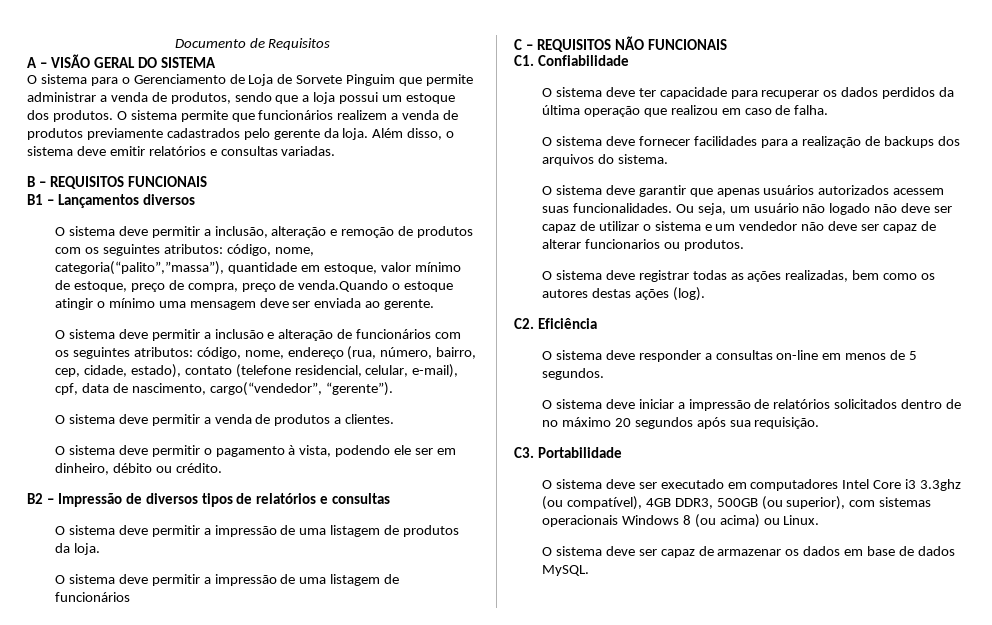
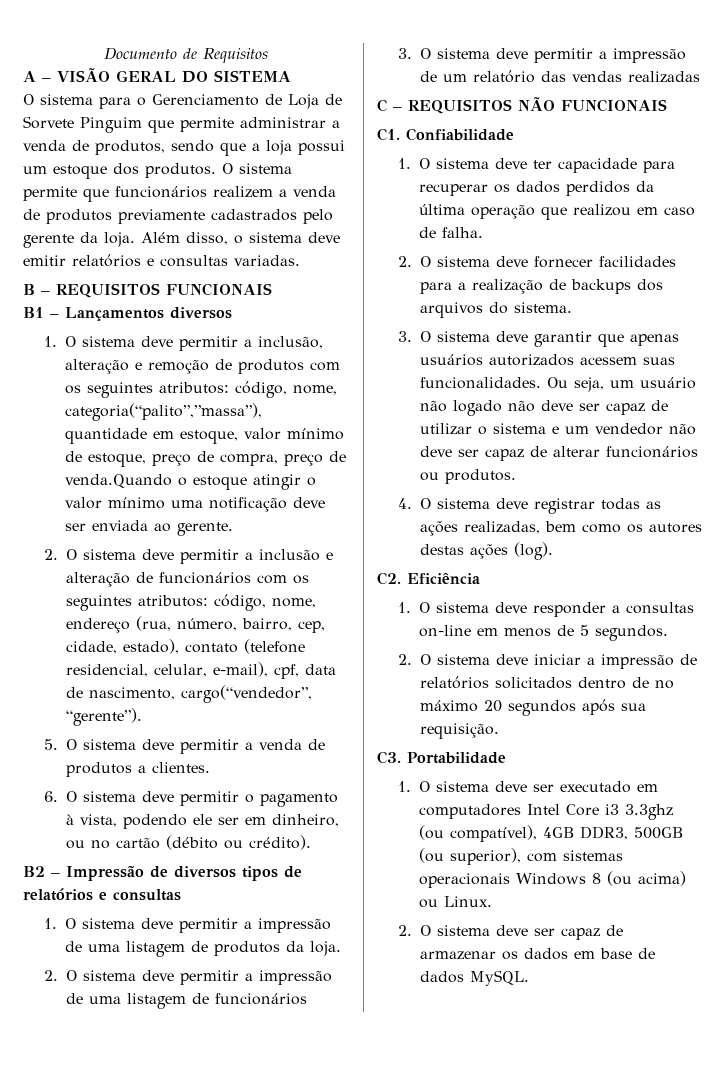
(195, 199) none -> [43,336,57,347] 1.
(105, 304) none -> [64,497,102,509] valor
[189,301,256,310] mensagem -> [208,497,287,512] notificação
(435, 304) none -> [43,549,58,560] 2.
(393, 389) none -> [43,739,58,750] 5.
(395, 419) none -> [43,791,58,802] 6.
[112,463,222,473] débito ou crédito. -> [65,835,311,850] ou no cartão (débito ou crédito).
(391, 498) none -> [43,918,57,929] 1.
(100, 549) none -> [43,970,58,981] 2.
(130, 597) none -> [397,48,686,63] [419,70,700,83] // 3. O sistema deve permitir a impressão de um relatório das vendas realizadas
(629, 60) none -> [397,158,411,169] 1.
(829, 110) none -> [397,256,412,267] 2.
(668, 159) none -> [397,331,412,342] 3.
[584,239,660,249] funcionarios -> [605,446,698,458] funcionários
(744, 245) none -> [397,498,412,509] 4.
(597, 323) none -> [397,602,411,613] 1.
(604, 374) none -> [397,654,412,665] 2.
(622, 452) none -> [397,781,411,792] 1.
(820, 520) none -> [397,925,412,936] 2.

